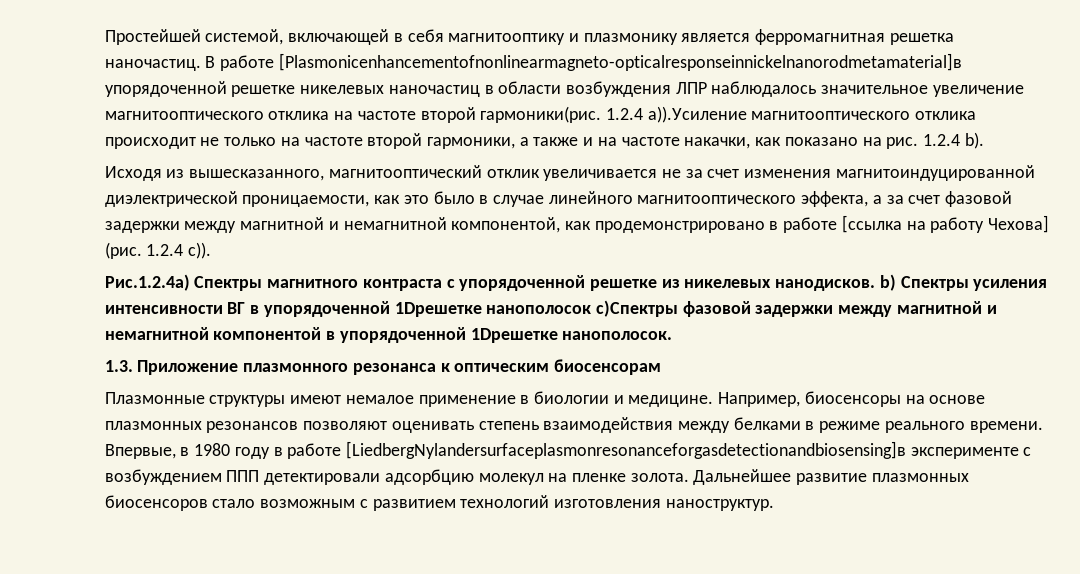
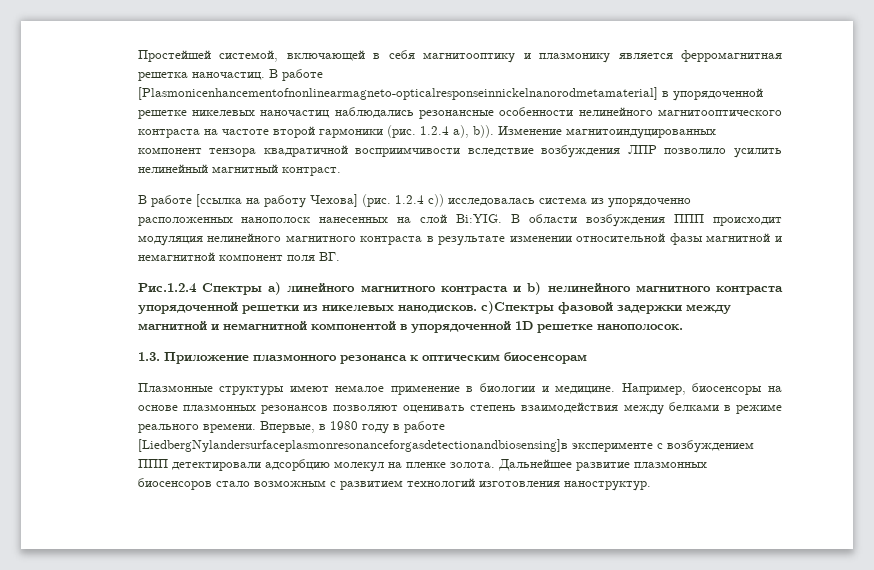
[278,53,962,71] [Plasmonicenhancementofnonlinearmagneto-opticalresponseinnickelnanorodmetamaterial]в -> [137,87,669,100] [Plasmonicenhancementofnonlinearmagneto-opticalresponseinnickelnanorodmetamaterial] в
[484,81,1024,97] [104,106,977,123] [104,132,984,149] [104,165,1035,181] [104,191,1013,207] [104,217,779,233] в области возбуждения ЛПР наблюдалось значительное увеличение магнитооптического отклика на частоте второй гармоники(рис. 1.2.4 a)).Усиление магнитооптического отклика происходит не только на частоте второй гармоники, а также и на частоте накачки, как показано на рис. 1.2.4 b). // Исходя из вышесказанного, магнитооптический отклик увеличивается не за счет изменения магнитоиндуцированной диэлектрической проницаемости, как это было в случае линейного магнитооптического эффекта, а за счет фазовой задержки между магнитной и немагнитной компонентой, как продемонстрировано в -> [334,107,782,119] [137,125,716,139] [137,145,783,158] [137,164,341,176] [137,195,147,204] наблюдались резонансные особенности нелинейного магнитооптического контраста на частоте второй гармоники (рис. 1.2.4 a), b)). Изменение магнитоиндуцированных компонент тензора квадратичной восприимчивости вследствие возбуждения ЛПР позволило усилить нелинейный магнитный контраст. // В
[188,242,212,259] [104,274,1048,291] [104,301,592,317] c)). // Рис.1.2.4a) Спектры магнитного контраста с упорядоченной решетке из никелевых нанодисков. b) Спектры усиления интенсивности ВГ в упорядоченной 1Dрешетке нанополосок -> [427,194,691,208] [137,214,783,227] [137,233,782,246] [137,252,340,261] [137,282,783,295] [137,302,477,314] c)) исследовалась система из упорядоченно расположенных нанополоск нанесенных на слой Bi:YIG. В области возбуждения ППП происходит модуляция нелинейного магнитного контраста в результате изменении относительной фазы магнитной и немагнитной компонент поля ВГ. // Рис.1.2.4 Спектры a) линейного магнитного контраста и b) нелинейного магнитного контраста упорядоченной решетки из никелевых нанодисков.
[470,328,558,343] 1Dрешетке -> [514,321,593,333] 1D решетке

